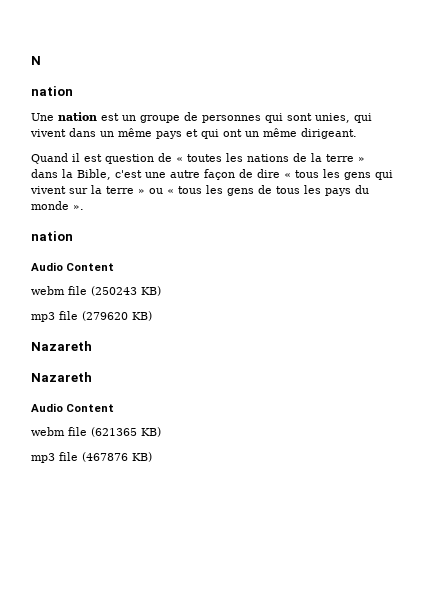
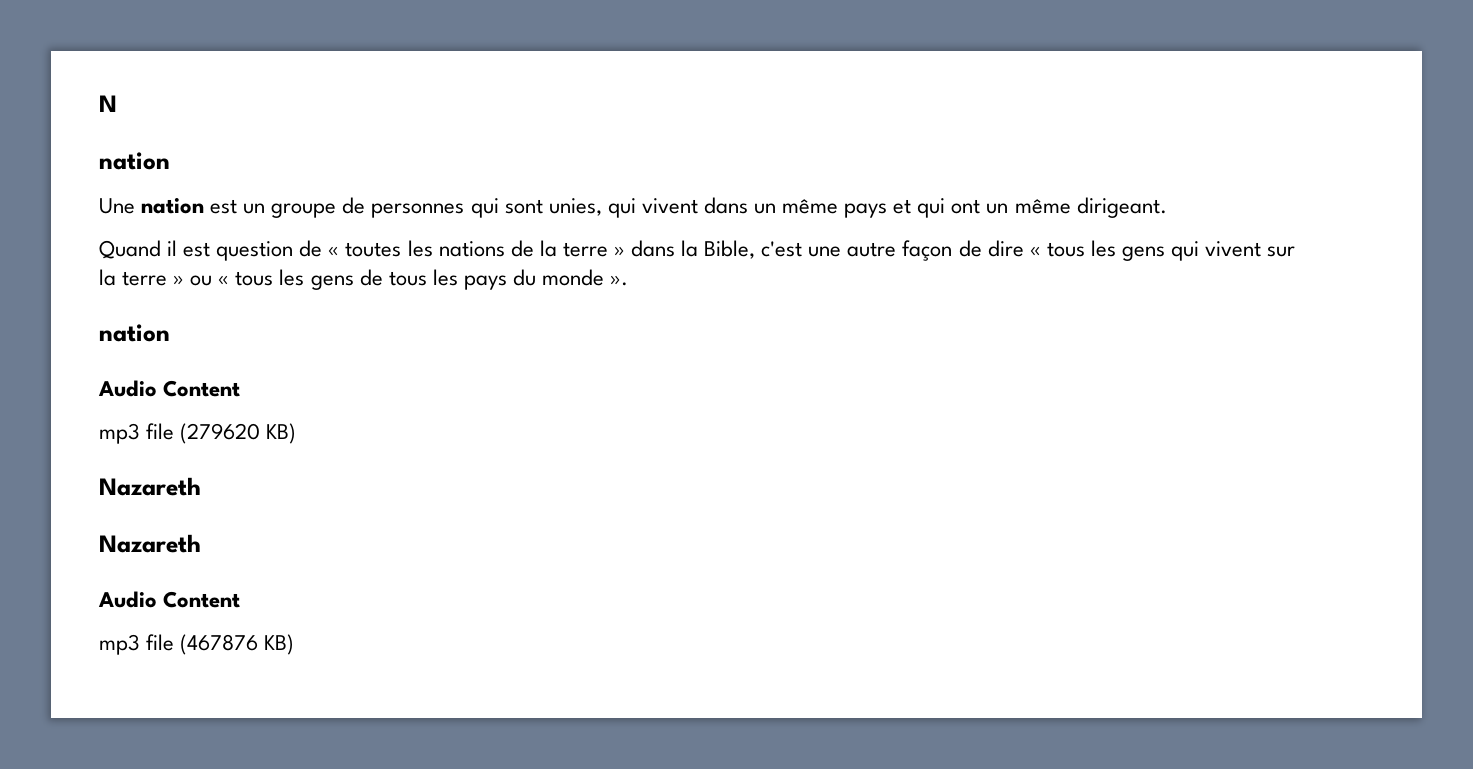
[31,286,161,296] // webm file (250243 KB) -> (241, 388) none
[31,427,161,437] // webm file (621365 KB) -> (241, 599) none

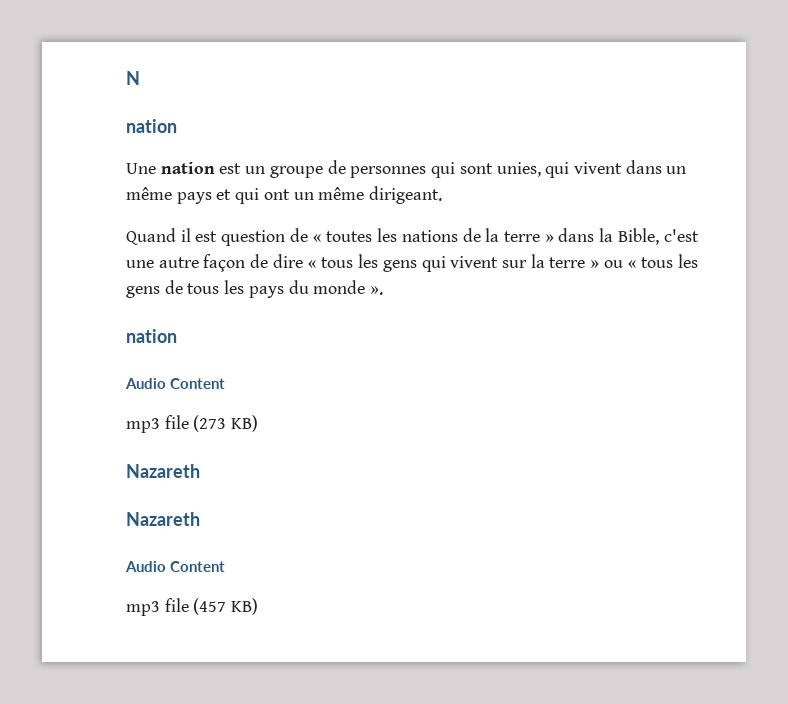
[180,423,261,444] (279620 -> [193,415,227,432] (273
[180,634,259,655] (467876 -> [193,598,227,615] (457

